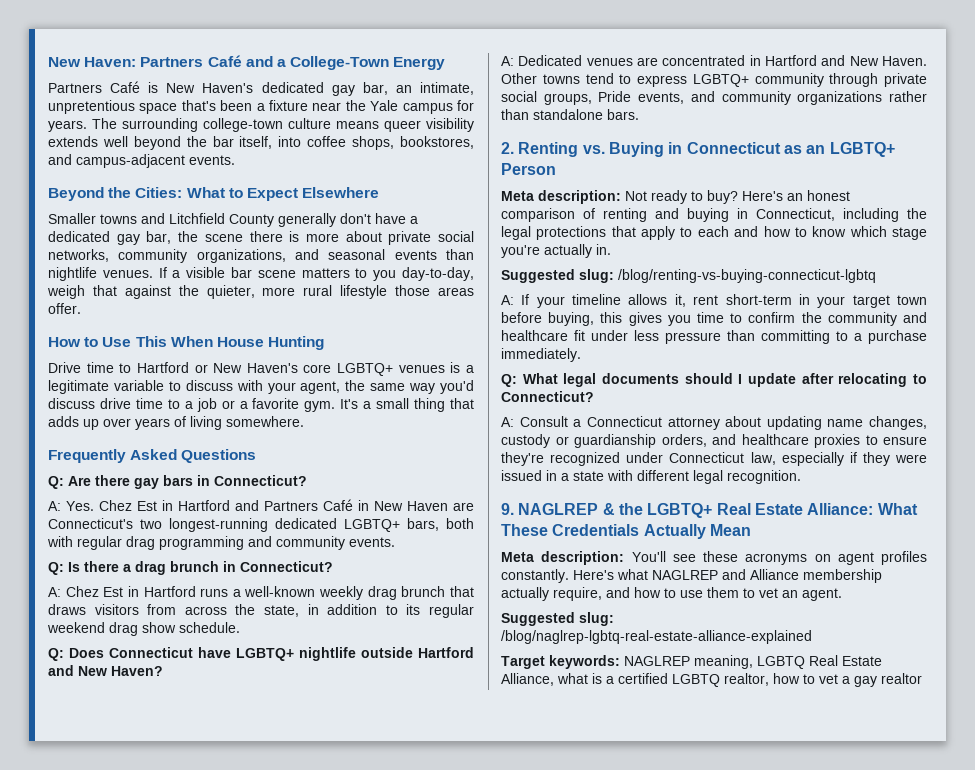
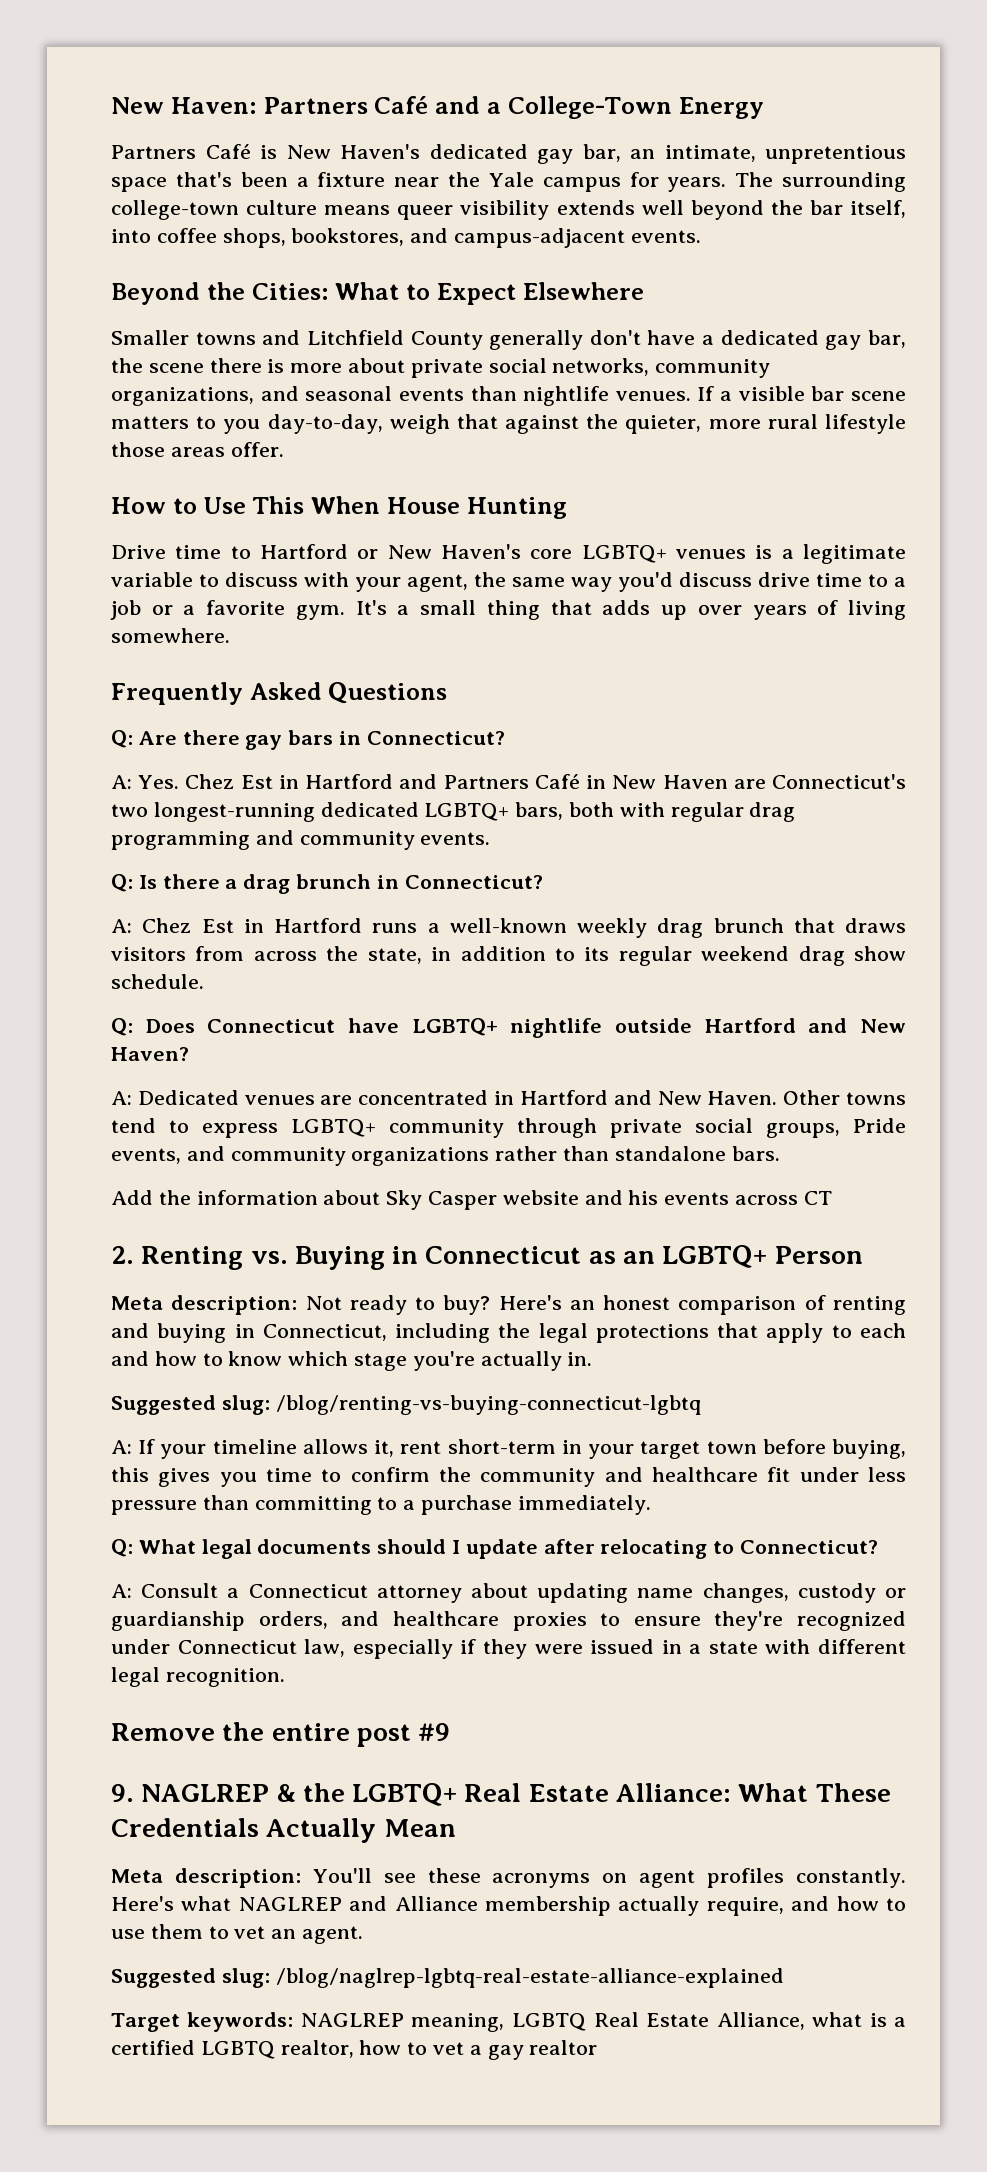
(639, 114) none -> [111,1190,832,1210] // Add the information about Sky Casper website and his events across CT
(801, 477) none -> [111,1722,451,1747] // Remove the entire post #9

